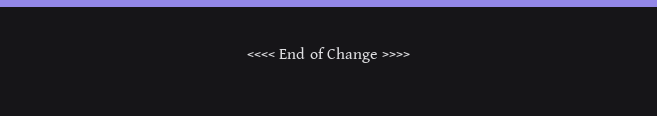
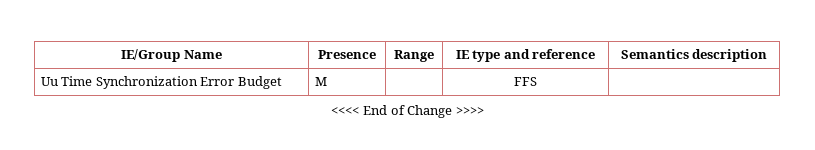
(247, 55) none -> [121,49,222,62] [318,50,376,59] [394,50,434,62] [455,49,596,62] [620,49,768,62] [40,76,282,89] [314,77,327,86] [514,77,537,86] IE/Group Name | Presence | Range | IE type and reference | Semantics description // Uu Time Synchronization Error Budget | M | | FFS | //

